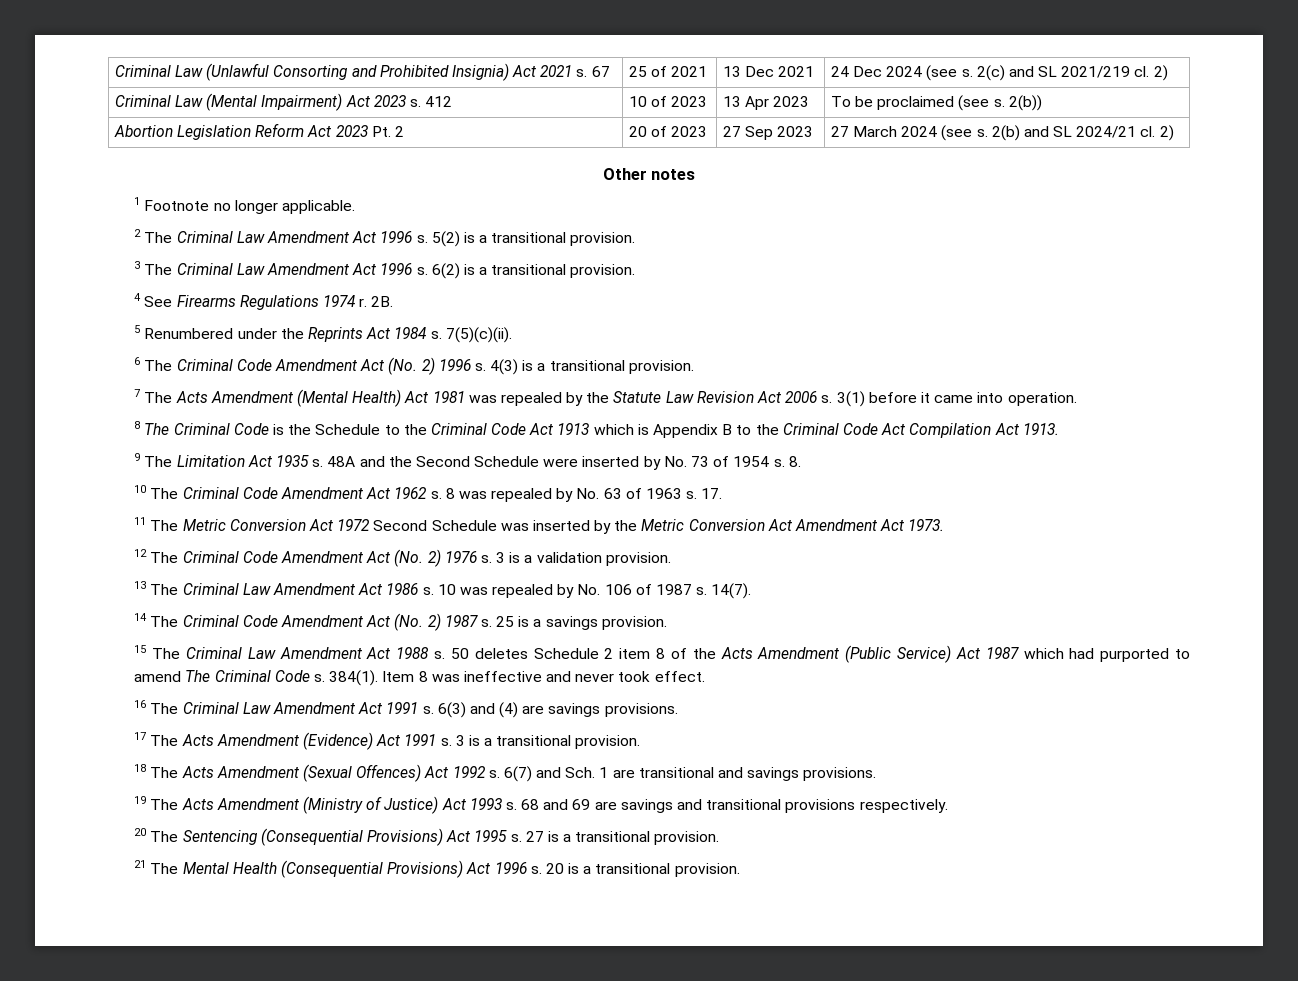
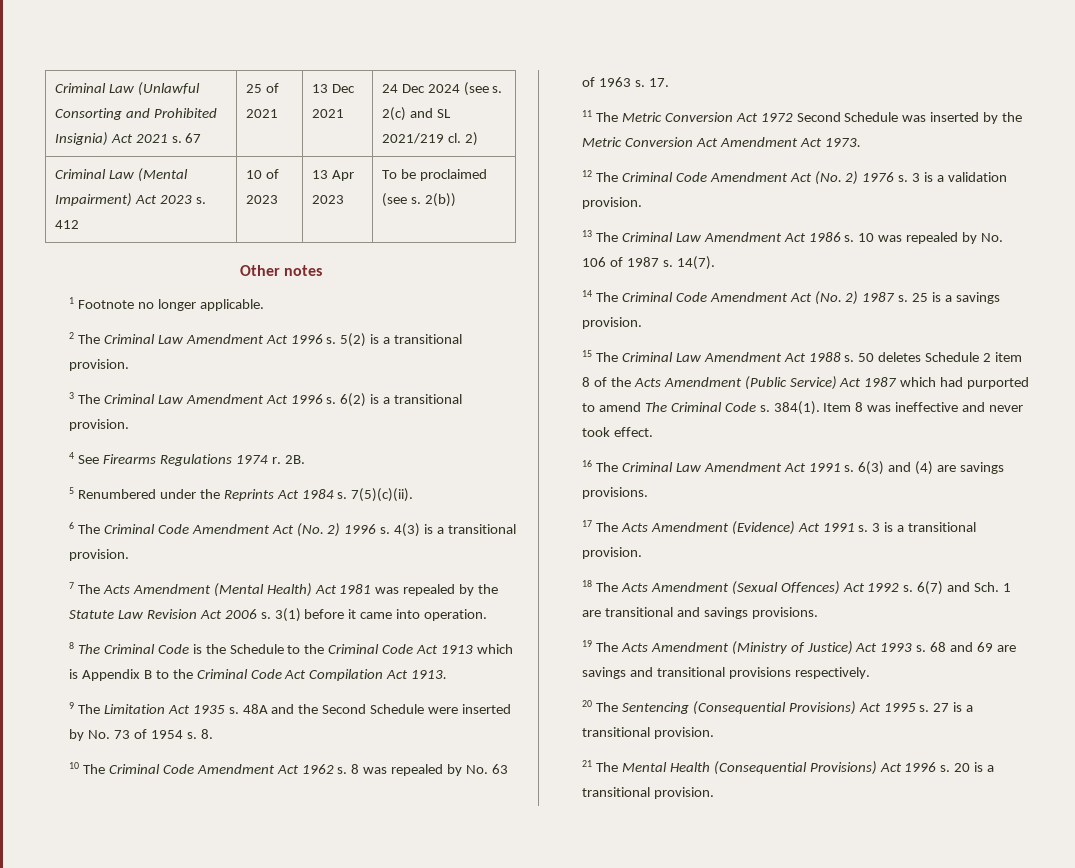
[113,123,404,140] [628,126,708,137] [722,126,814,140] [830,125,1174,141] // Abortion Legislation Reform Act 2023 Pt. 2 | 20 of 2023 | 27 Sep 2023 | 27 March 2024 (see s. 2(b) and SL 2024/21 cl. 2) -> (456, 200) none

